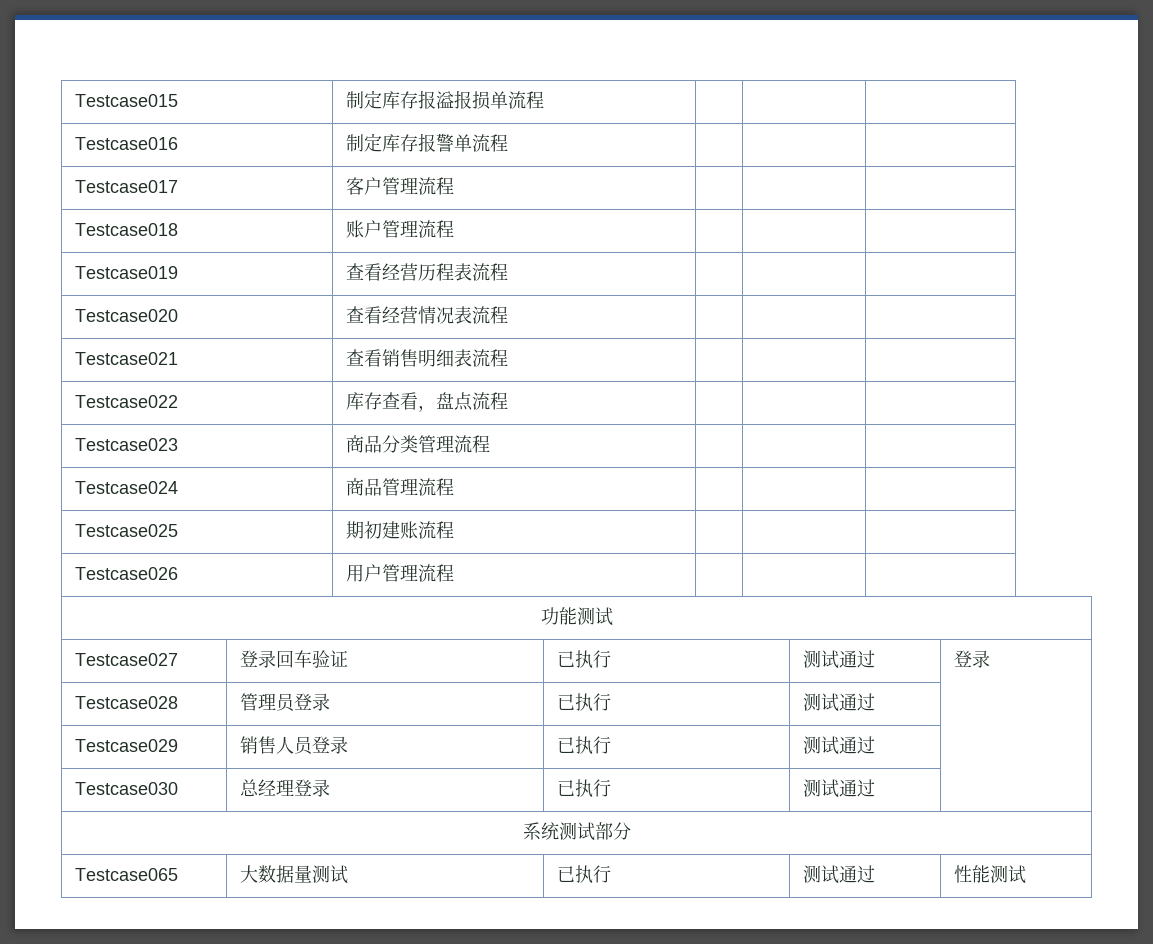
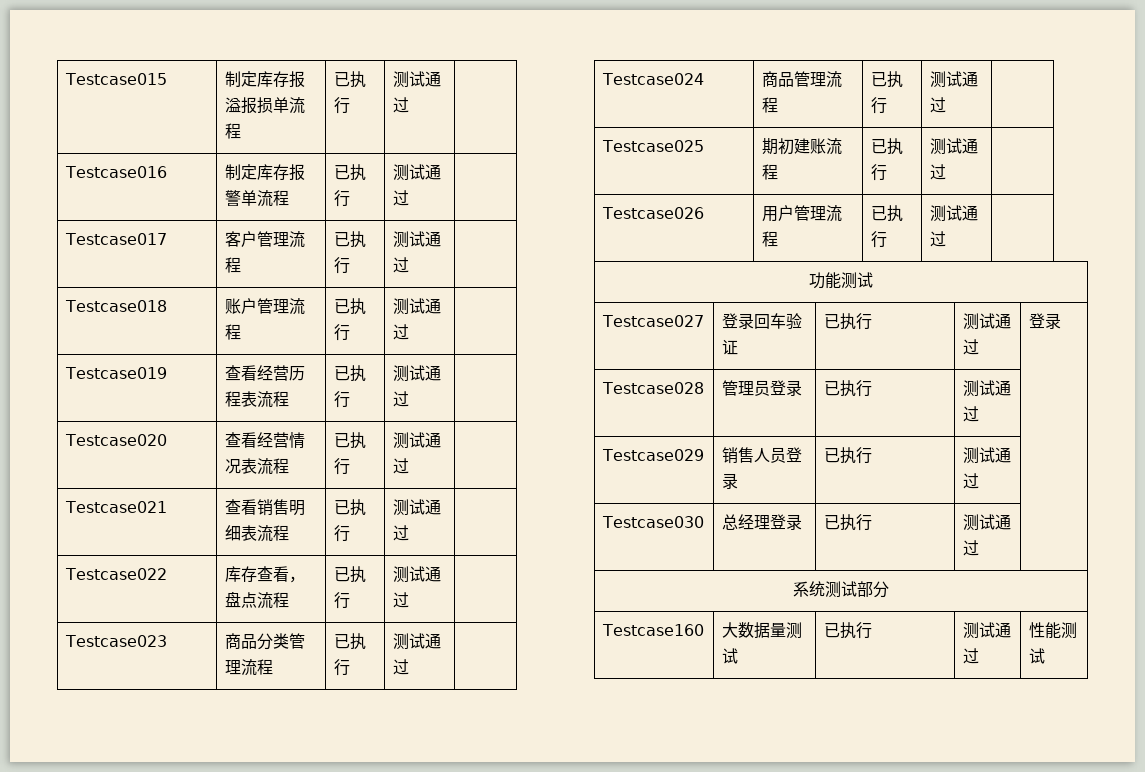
(545, 100) | -> [333,71,366,88] [333,97,350,114] [392,71,441,88] [392,97,409,113] 已执行 | 测试通过
(509, 143) | -> [333,164,366,181] [333,190,350,207] [392,164,441,181] [392,190,409,206] 已执行 | 测试通过
(455, 186) | -> [333,231,366,248] [333,257,350,274] [392,231,441,248] [392,257,409,273] 已执行 | 测试通过
(455, 229) | -> [333,298,366,315] [333,324,350,341] [392,298,441,315] [392,324,409,340] 已执行 | 测试通过
(509, 272) | -> [333,365,366,382] [333,391,350,408] [392,365,441,382] [392,391,409,407] 已执行 | 测试通过
(509, 315) | -> [333,432,366,449] [333,458,350,475] [392,432,441,449] [392,458,409,474] 已执行 | 测试通过
(509, 358) | -> [333,499,366,516] [333,525,350,542] [392,499,441,516] [392,525,409,541] 已执行 | 测试通过
(509, 401) | -> [333,566,366,583] [333,592,350,609] [392,566,441,583] [392,592,409,608] 已执行 | 测试通过
(491, 444) | -> [333,633,366,650] [333,659,350,676] [392,633,441,650] [392,659,409,675] 已执行 | 测试通过
(455, 487) | -> [870,71,903,88] [870,97,887,114] [929,71,978,88] [929,97,946,113] 已执行 | 测试通过
(455, 530) | -> [870,138,903,155] [870,164,887,181] [929,138,978,155] [929,164,946,180] 已执行 | 测试通过
(455, 573) | -> [870,205,903,222] [870,231,887,248] [929,205,978,222] [929,231,946,247] 已执行 | 测试通过
[75,868,179,881] Testcase065 -> [601,624,704,636] Testcase160

